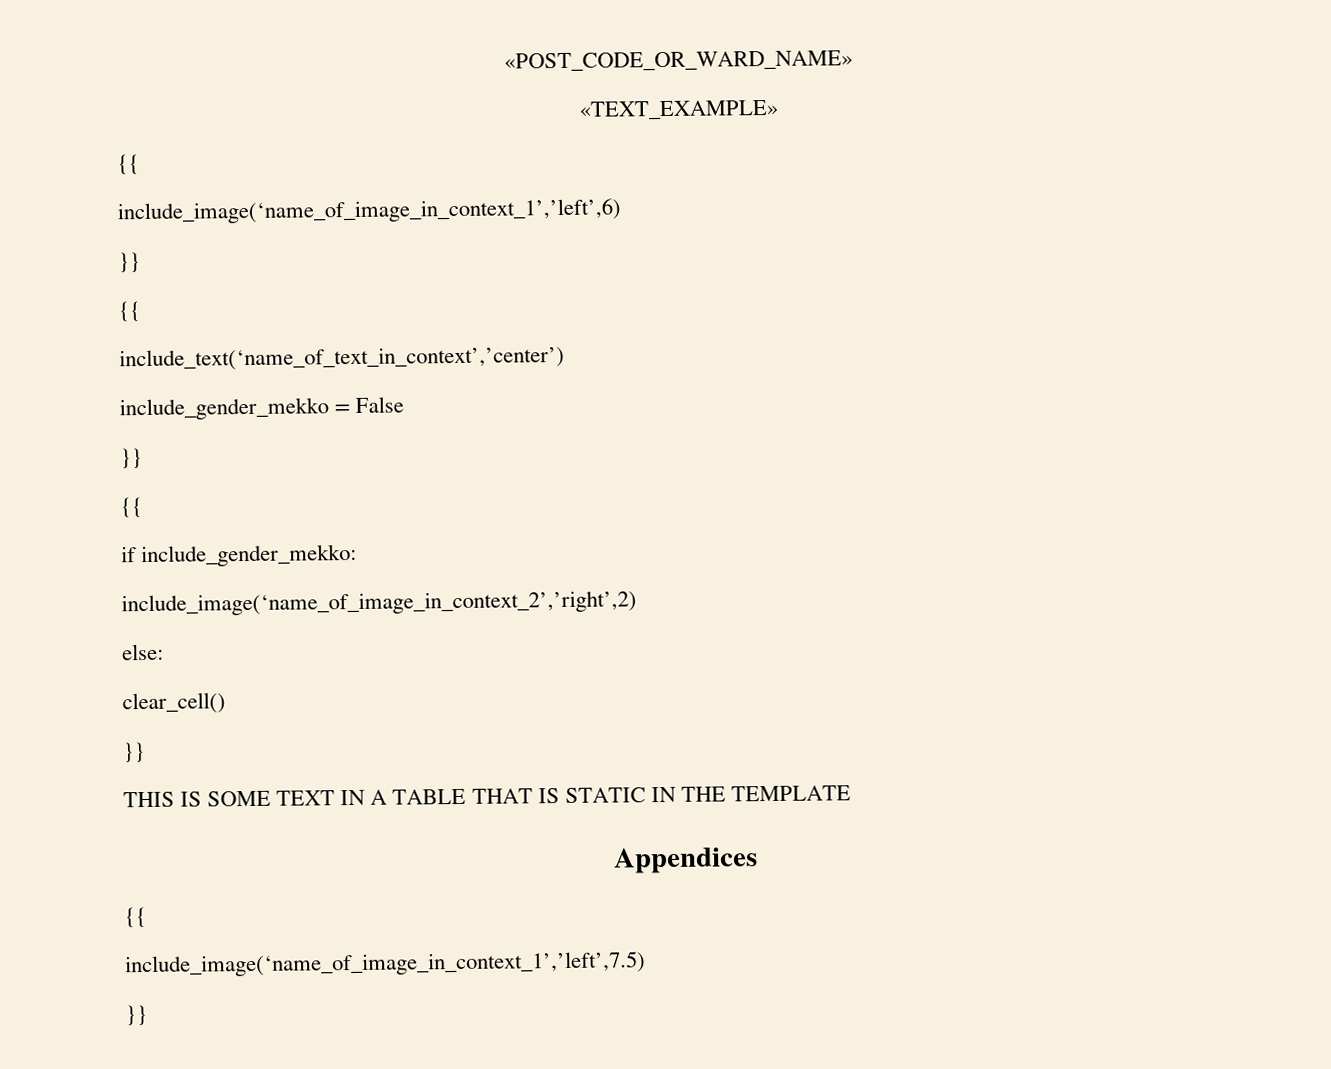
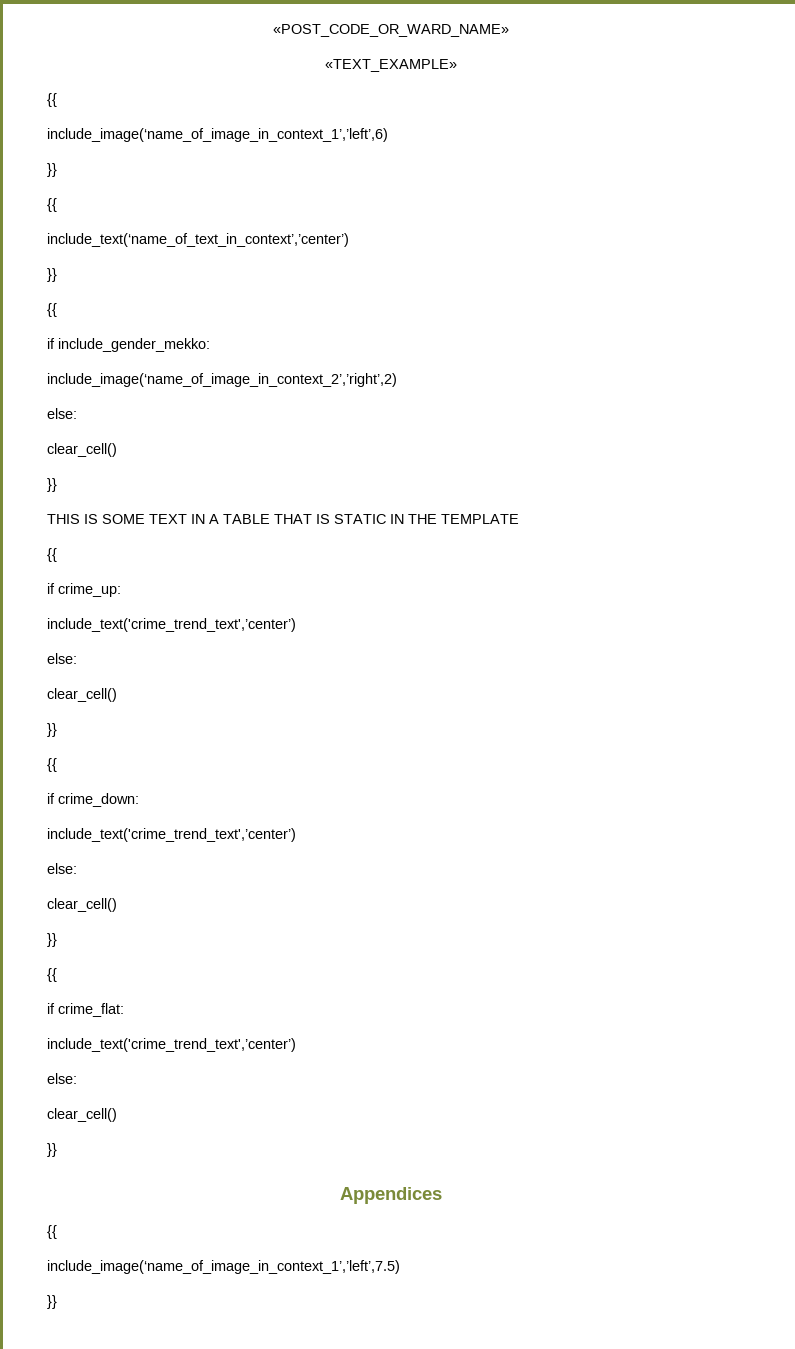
[119,396,405,421] // include_gender_mekko = False -> (349, 240) none
(851, 793) none -> [47,548,57,562] [47,583,121,597] [47,618,296,632] [47,653,77,664] [47,688,117,702] [47,723,57,737] [47,758,57,772] [47,793,139,807] [47,828,296,842] [47,863,77,874] [47,898,117,912] [47,933,57,947] [47,968,57,982] [47,1003,124,1017] [47,1038,296,1052] [47,1073,77,1084] [47,1108,117,1122] [47,1143,57,1157] // {{ // if crime_up: // include_text('crime_trend_text',’center’) // else: // clear_cell() // }} // {{ // if crime_down: // include_text('crime_trend_text',’center’) // else: // clear_cell() // }} // {{ // if crime_flat: // include_text('crime_trend_text',’center’) // else: // clear_cell() // }}

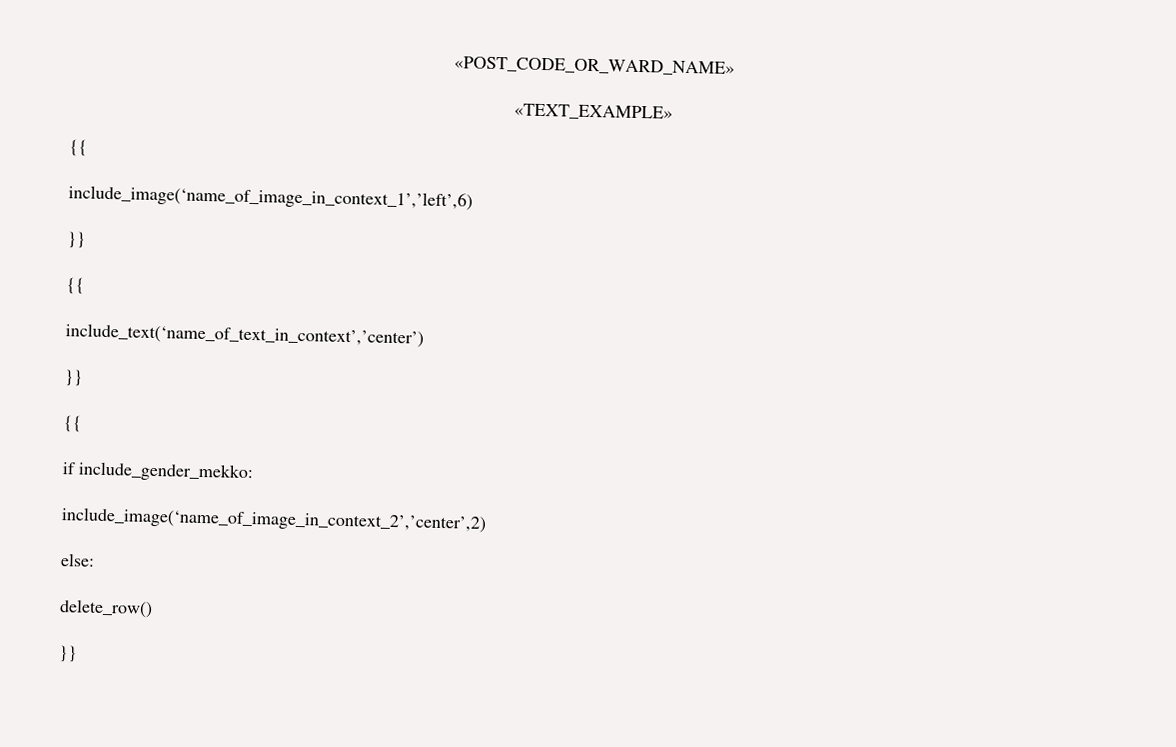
[47,373,397,387] [47,408,77,419] [47,443,117,457] [47,478,57,492] [47,514,519,524] [47,548,57,562] [47,583,121,597] [47,618,296,632] [47,653,77,664] [47,688,117,702] [47,723,57,737] [47,758,57,772] [47,793,139,807] [47,828,296,842] [47,863,77,874] [47,898,117,912] [47,933,57,947] [47,968,57,982] [47,1003,124,1017] [47,1038,296,1052] [47,1073,77,1084] [47,1108,117,1122] [47,1143,57,1157] [339,1187,442,1204] [47,1225,57,1239] [47,1260,400,1274] [47,1295,57,1309] include_image(‘name_of_image_in_context_2’,’right’,2) // else: // clear_cell() // }} // THIS IS SOME TEXT IN A TABLE THAT IS STATIC IN THE TEMPLATE // {{ // if crime_up: // include_text('crime_trend_text',’center’) // else: // clear_cell() // }} // {{ // if crime_down: // include_text('crime_trend_text',’center’) // else: // clear_cell() // }} // {{ // if crime_flat: // include_text('crime_trend_text',’center’) // else: // clear_cell() // }} // Appendices // {{ // include_image(‘name_of_image_in_context_1’,’left’,7.5) // }} -> [61,507,487,533] [60,553,95,567] [59,599,153,618] [58,645,78,663] include_image(‘name_of_image_in_context_2’,’center’,2) // else: // delete_row() // }}

